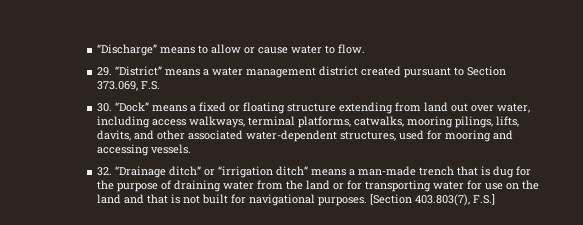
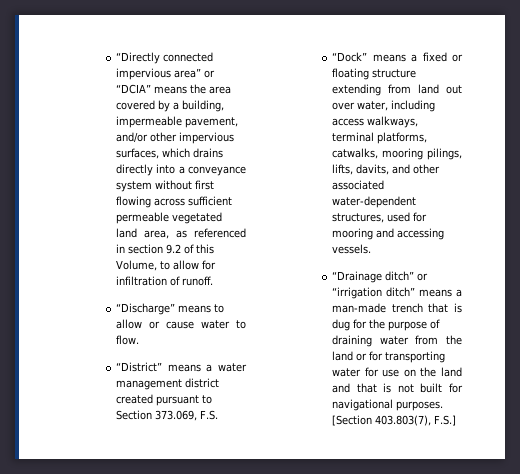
(97, 50) none -> [116,52,214,64] [116,68,216,80] [116,84,232,94] [116,100,225,112] [116,116,239,128] [116,132,235,144] [116,148,224,159] [116,164,246,176] [116,180,215,192] [116,196,233,208] [116,212,223,224] [116,228,246,239] [116,244,215,254] [116,260,217,271] [116,276,214,286] “Directly connected impervious area” or “DCIA” means the area covered by a building, impermeable pavement, and/or other impervious surfaces, which drains directly into a conveyance system without first flowing across sufficient permeable vegetated land area, as referenced in section 9.2 of this Volume, to allow for infiltration of runoff. //
[97,67,113,76] 29. -> (140, 340) none
[97,103,113,112] 30. -> (219, 415) none
[97,167,113,176] 32. -> (372, 249) none

